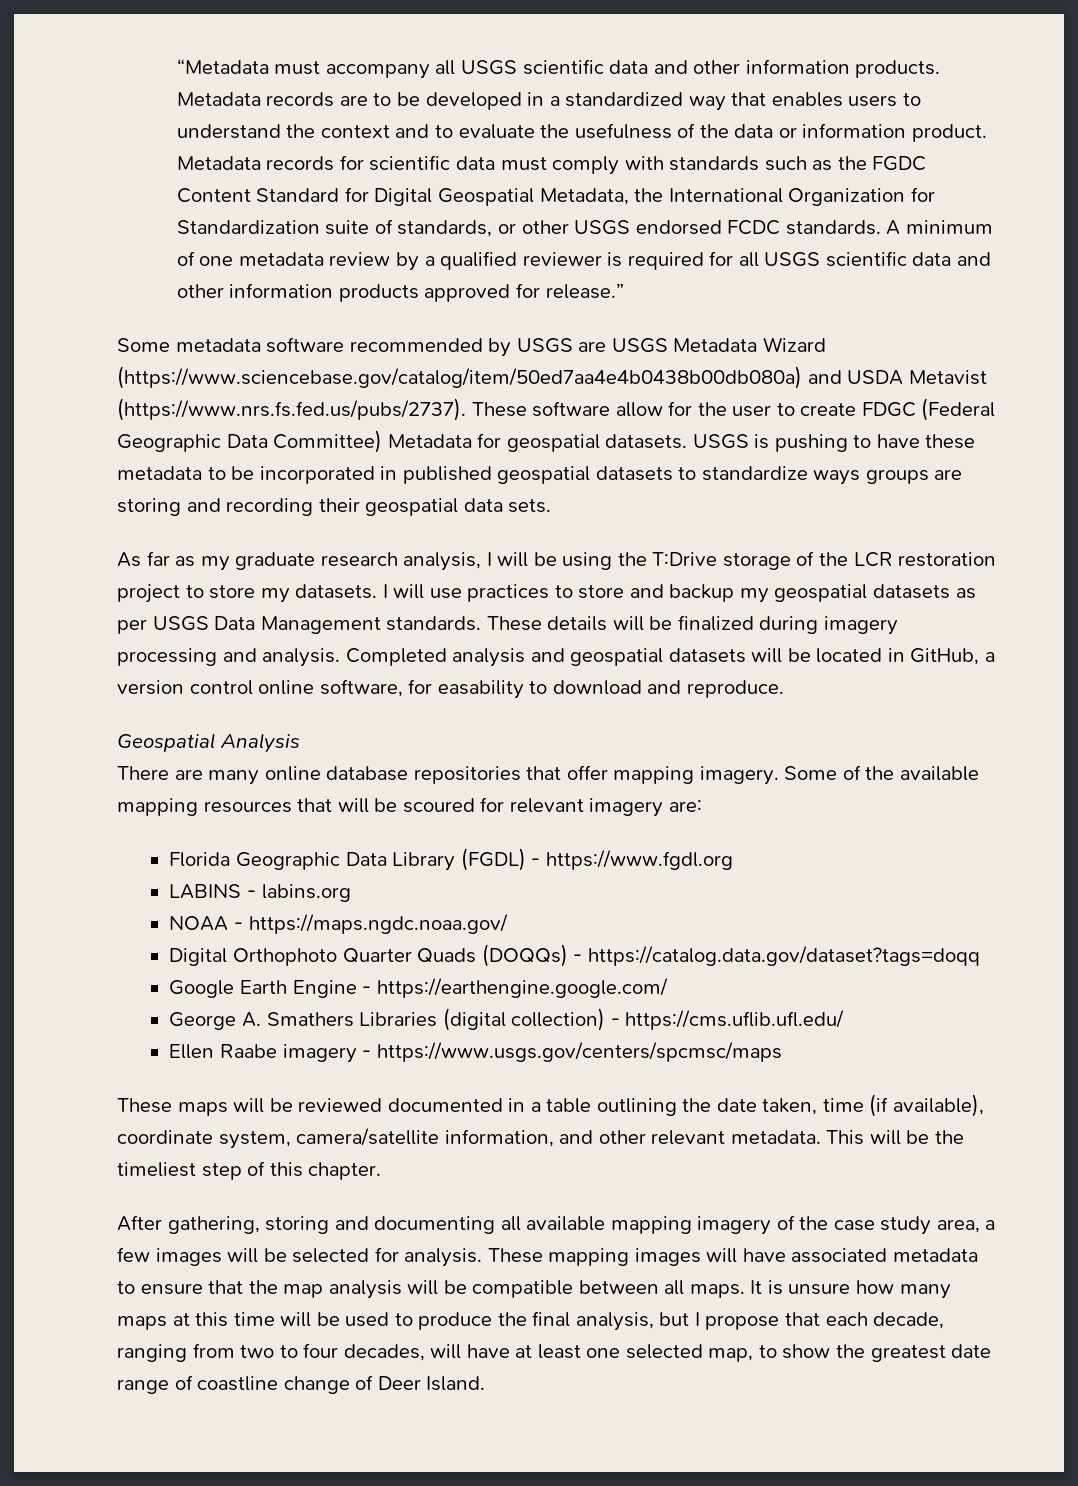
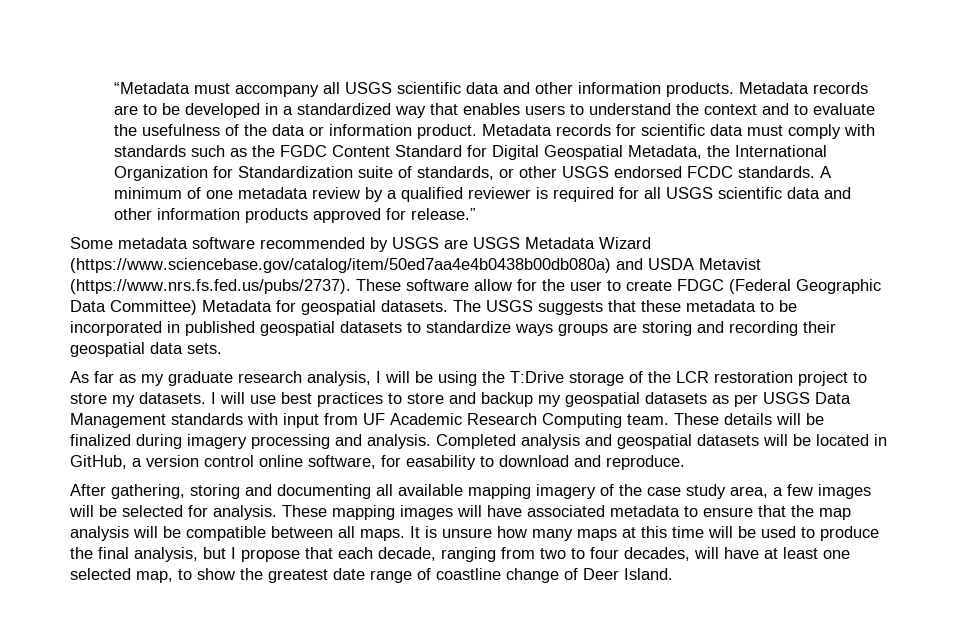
[692,434,920,452] USGS is pushing to have -> [453,300,636,315] The USGS suggests that
(462, 593) none -> [281,392,312,404] best
[386,616,482,631] standards. -> [171,413,669,428] standards with input from UF Academic Research Computing team.
[117,733,300,753] [117,765,979,785] [117,797,702,817] [169,848,733,871] [169,884,351,902] [169,914,508,934] [169,944,980,967] [169,978,668,998] [169,1008,845,1031] [169,1042,782,1063] [117,1094,985,1117] [117,1128,964,1149] [117,1161,382,1180] // Geospatial Analysis // There are many online database repositories that offer mapping imagery. Some of the available mapping resources that will be scoured for relevant imagery are: // Florida Geographic Data Library (FGDL) - https://www.fgdl.org // LABINS - labins.org // NOAA - https://maps.ngdc.noaa.gov/ // Digital Orthophoto Quarter Quads (DOQQs) - https://catalog.data.gov/dataset?tags=doqq // Google Earth Engine - https://earthengine.google.com/ // George A. Smathers Libraries (digital collection) - https://cms.uflib.ufl.edu/ // Ellen Raabe imagery - https://www.usgs.gov/centers/spcmsc/maps // These maps will be reviewed documented in a table outlining the date taken, time (if available), coordinate system, camera/satellite information, and other relevant metadata. This will be the timeliest step of this chapter. -> (685, 462) none

